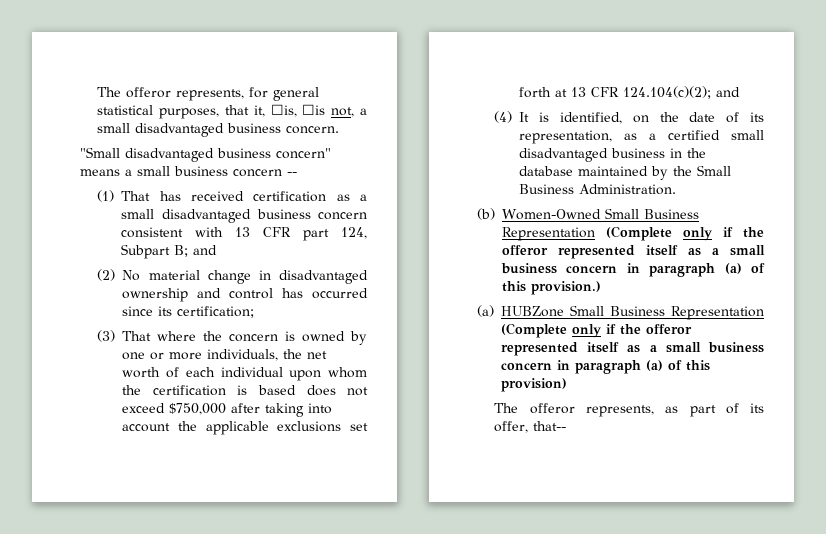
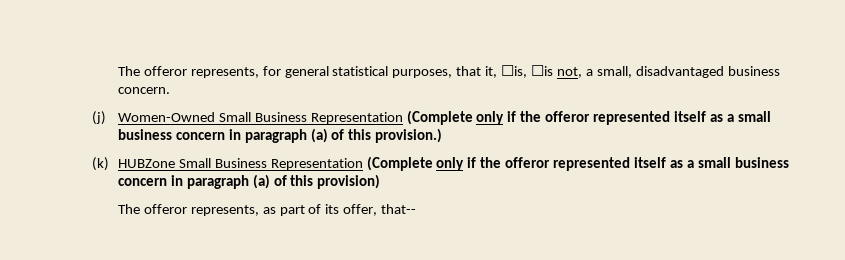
[97,123,131,133] small -> [596,66,632,78] small,
[79,147,331,162] [79,166,297,177] [97,190,367,202] [121,209,367,223] [121,227,367,241] [121,244,218,259] [97,269,368,284] [122,288,368,302] [122,306,255,318] [97,330,367,345] [122,349,328,361] [122,367,367,381] [122,385,368,396] [122,403,333,417] [122,421,368,435] [519,86,741,99] [494,111,764,124] [519,130,764,144] [519,148,707,162] [519,165,732,180] [519,184,677,195] [476,208,495,220] "Small disadvantaged business concern" means a small business concern -- // (1) That has received certification as a small disadvantaged business concern consistent with 13 CFR part 124, Subpart B; and // (2) No material change in disadvantaged ownership and control has occurred since its certification; // (3) That where the concern is owned by one or more individuals, the net worth of each individual upon whom the certification is based does not exceed $750,000 after taking into account the applicable exclusions set forth at 13 CFR 124.104(c)(2); and // (4) It is identified, on the date of its representation, as a certified small disadvantaged business in the database maintained by the Small Business Administration. // (b) -> [92,111,107,125] (j)
[476,305,494,317] (a) -> [92,157,110,171] (k)

